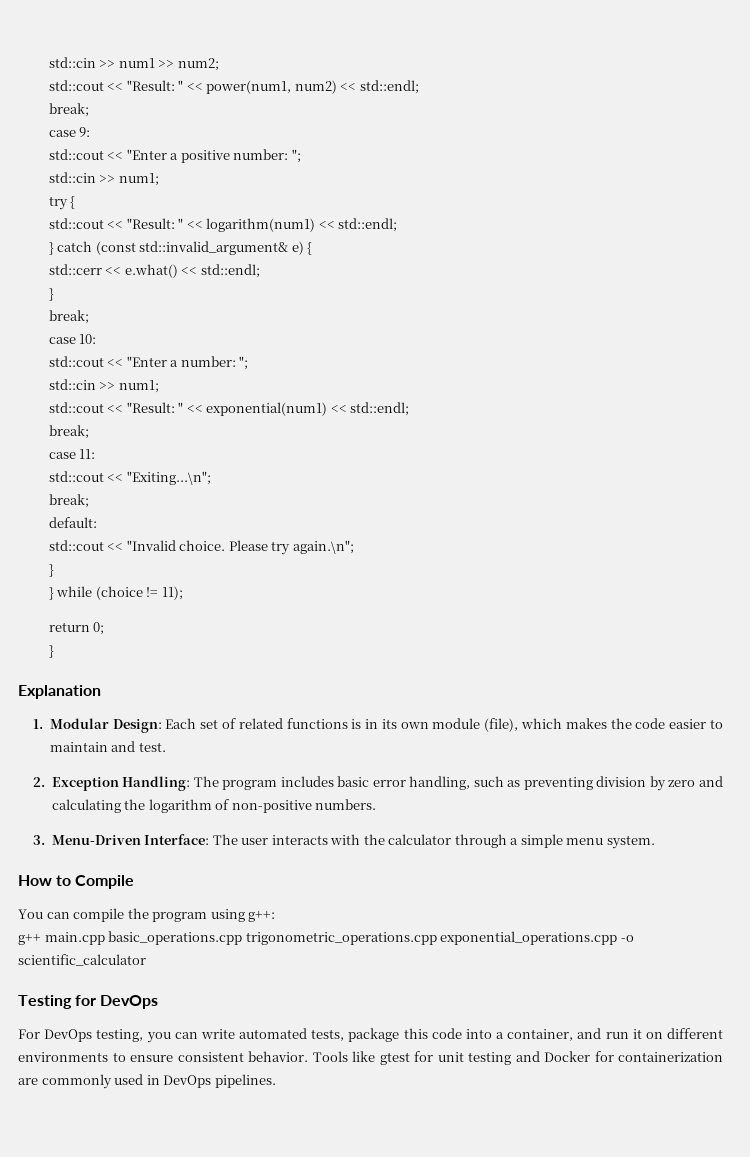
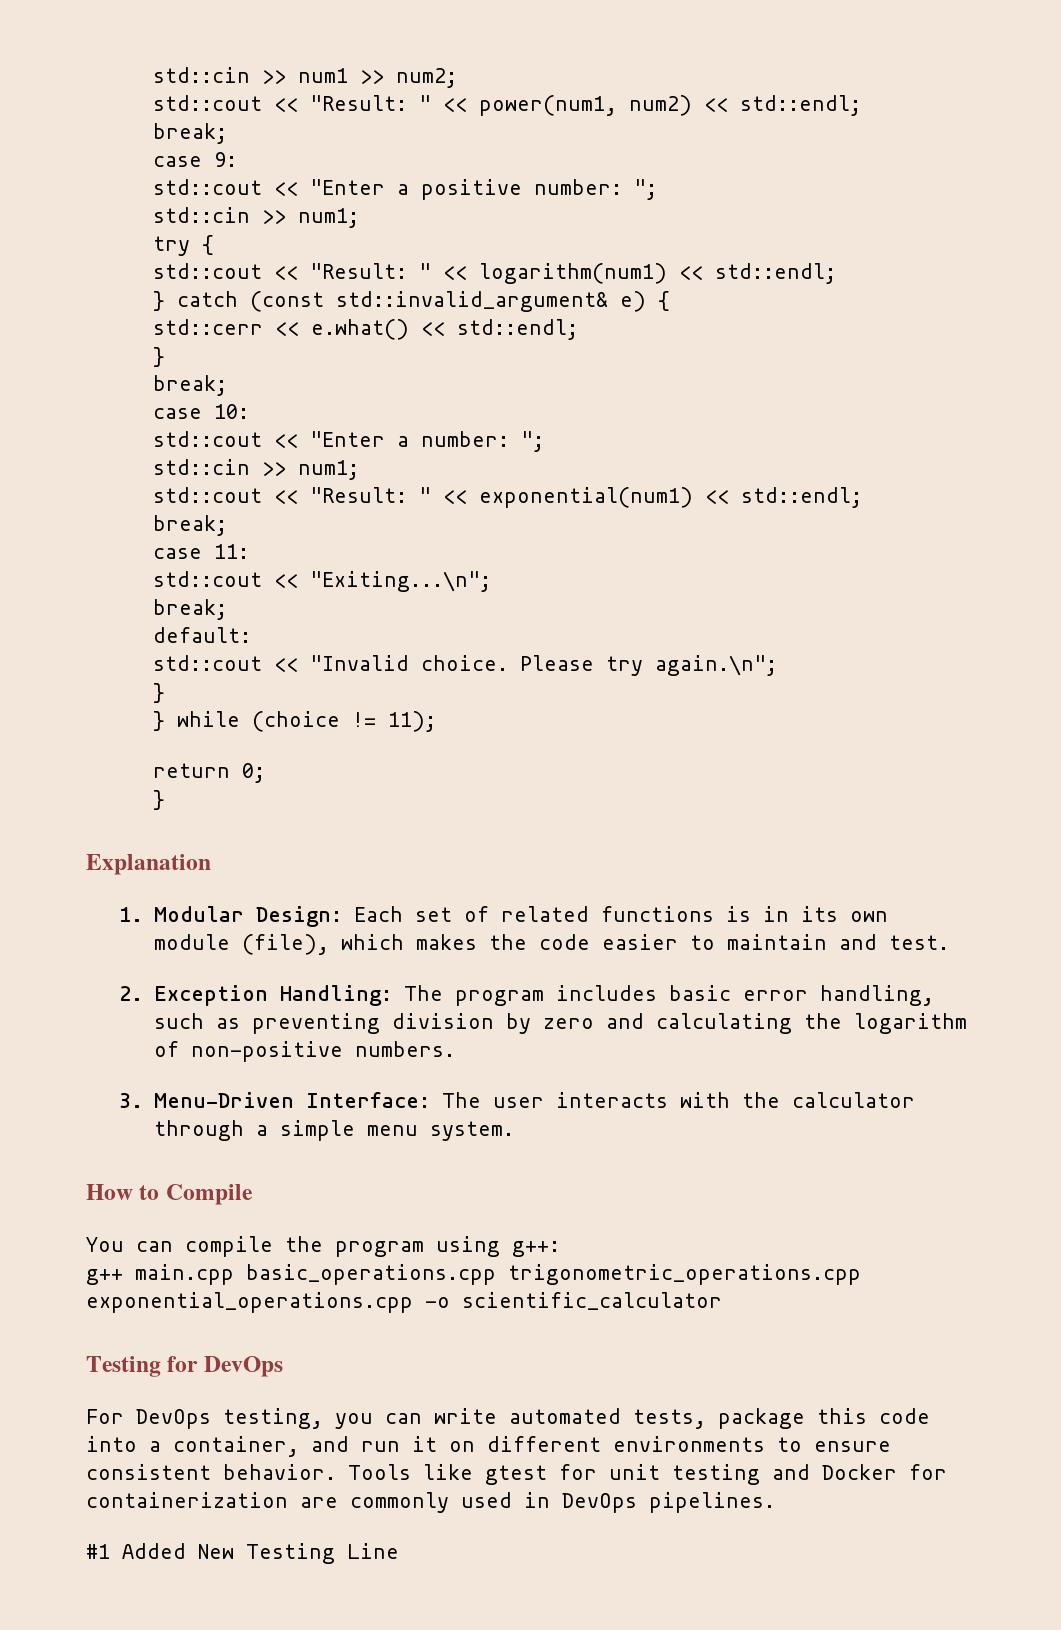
(276, 1081) none -> [86,1543,399,1564] // #1 Added New Testing Line

